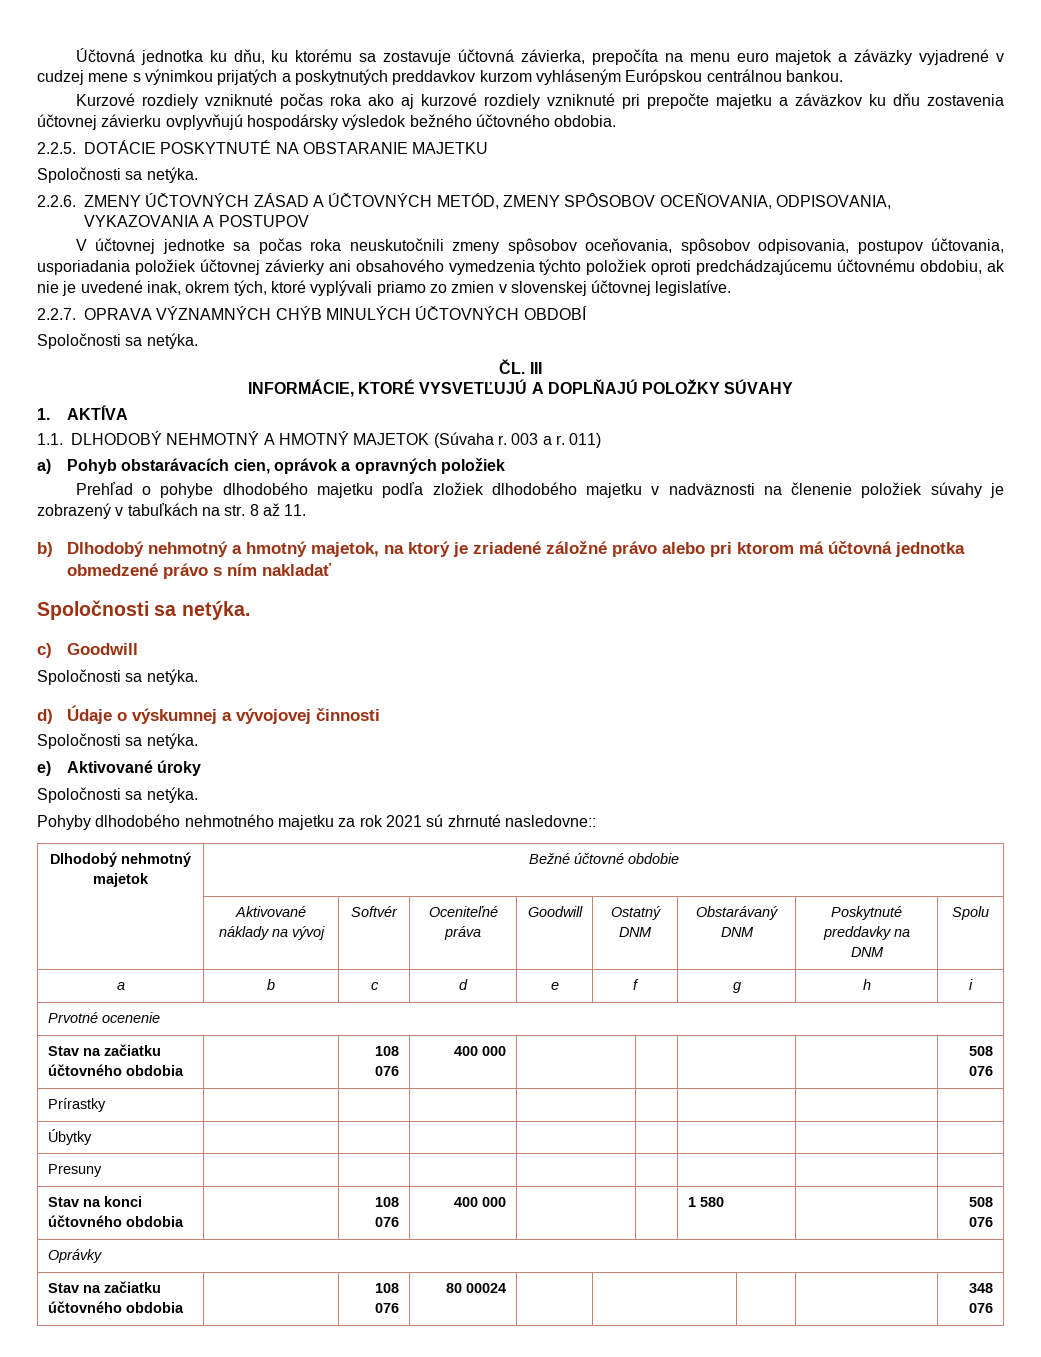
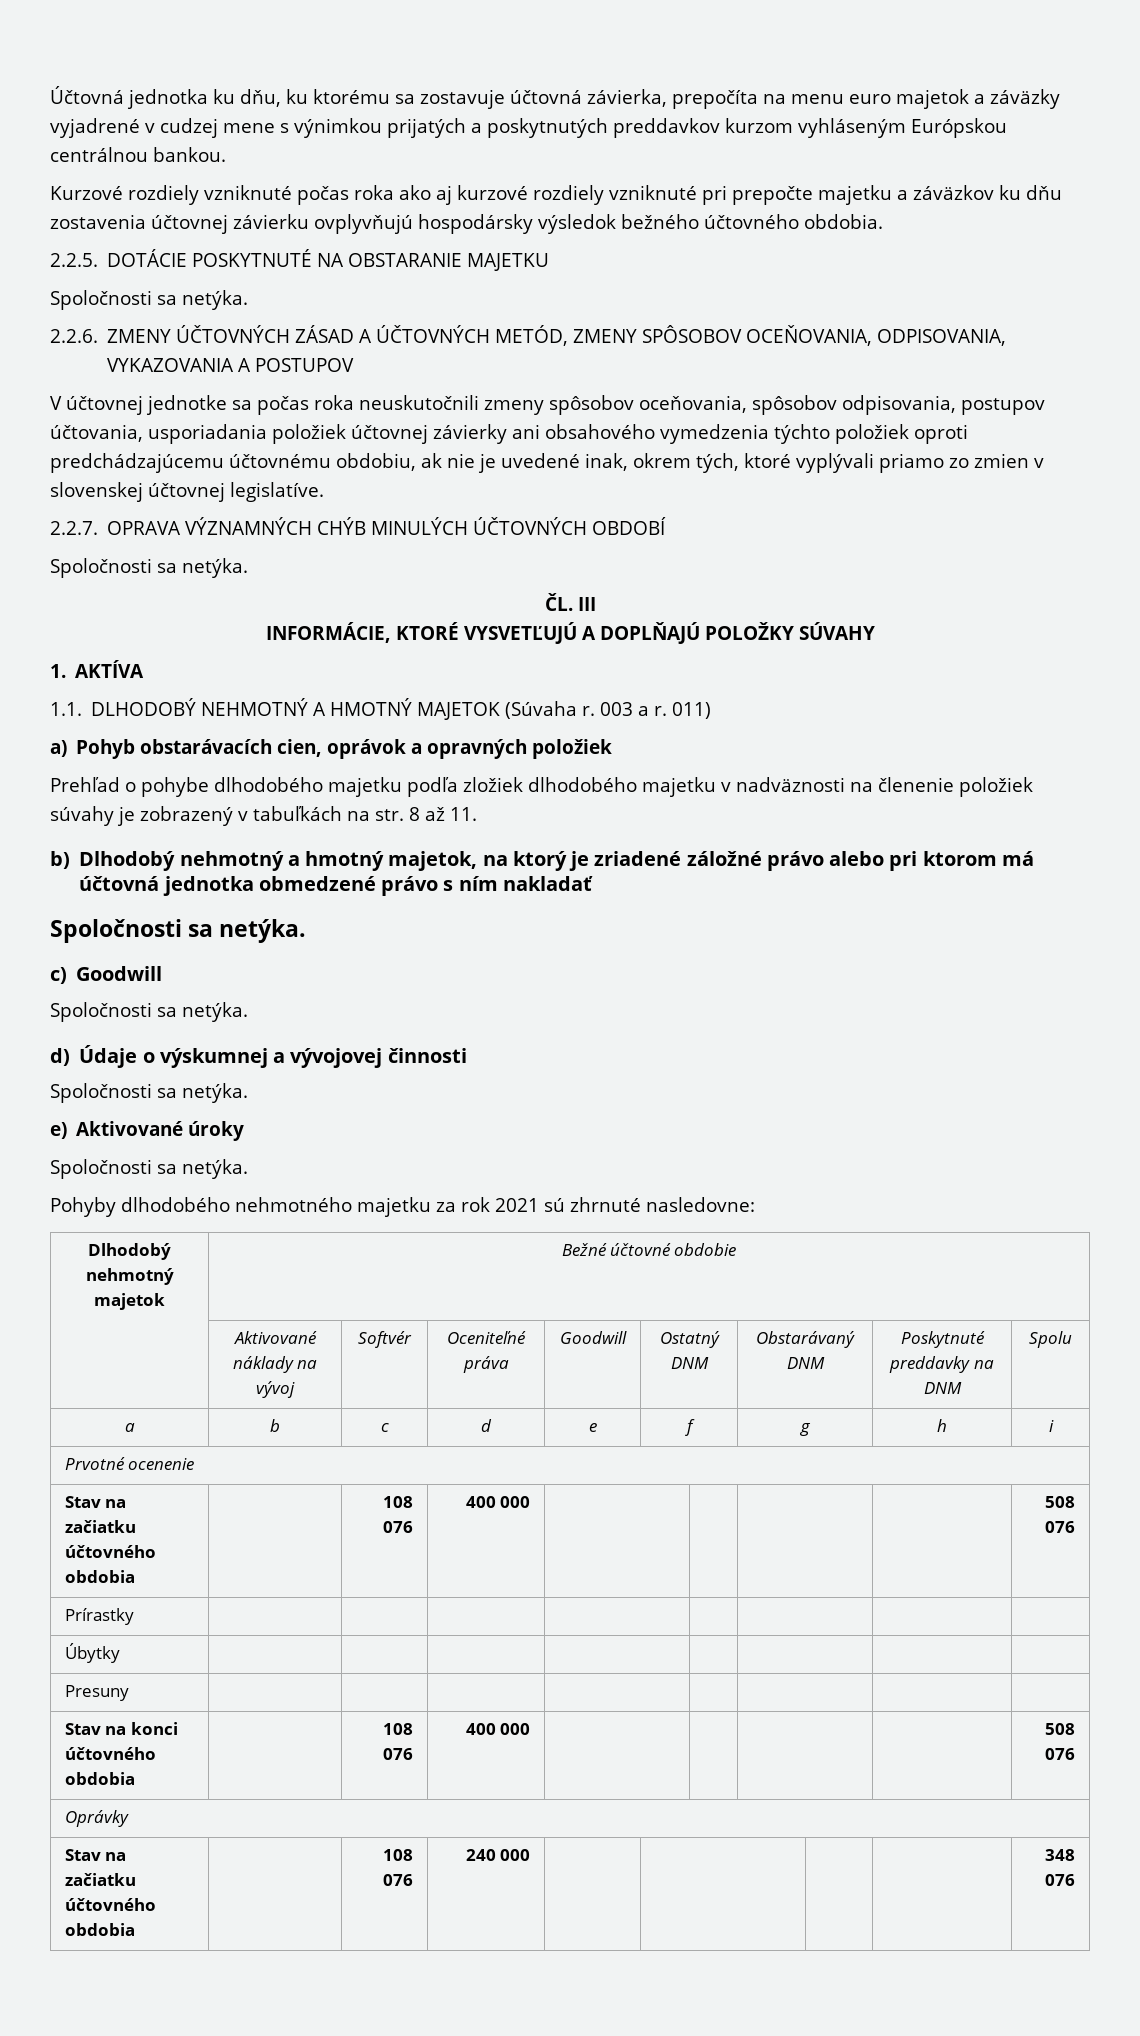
[504,815,596,827] nasledovne:: -> [646,1197,755,1212] nasledovne:
[687,1197,724,1207] 1 580 -> (531, 1729) none
[446,1283,507,1293] 80 00024 -> [465,1849,531,1861] 240 000

